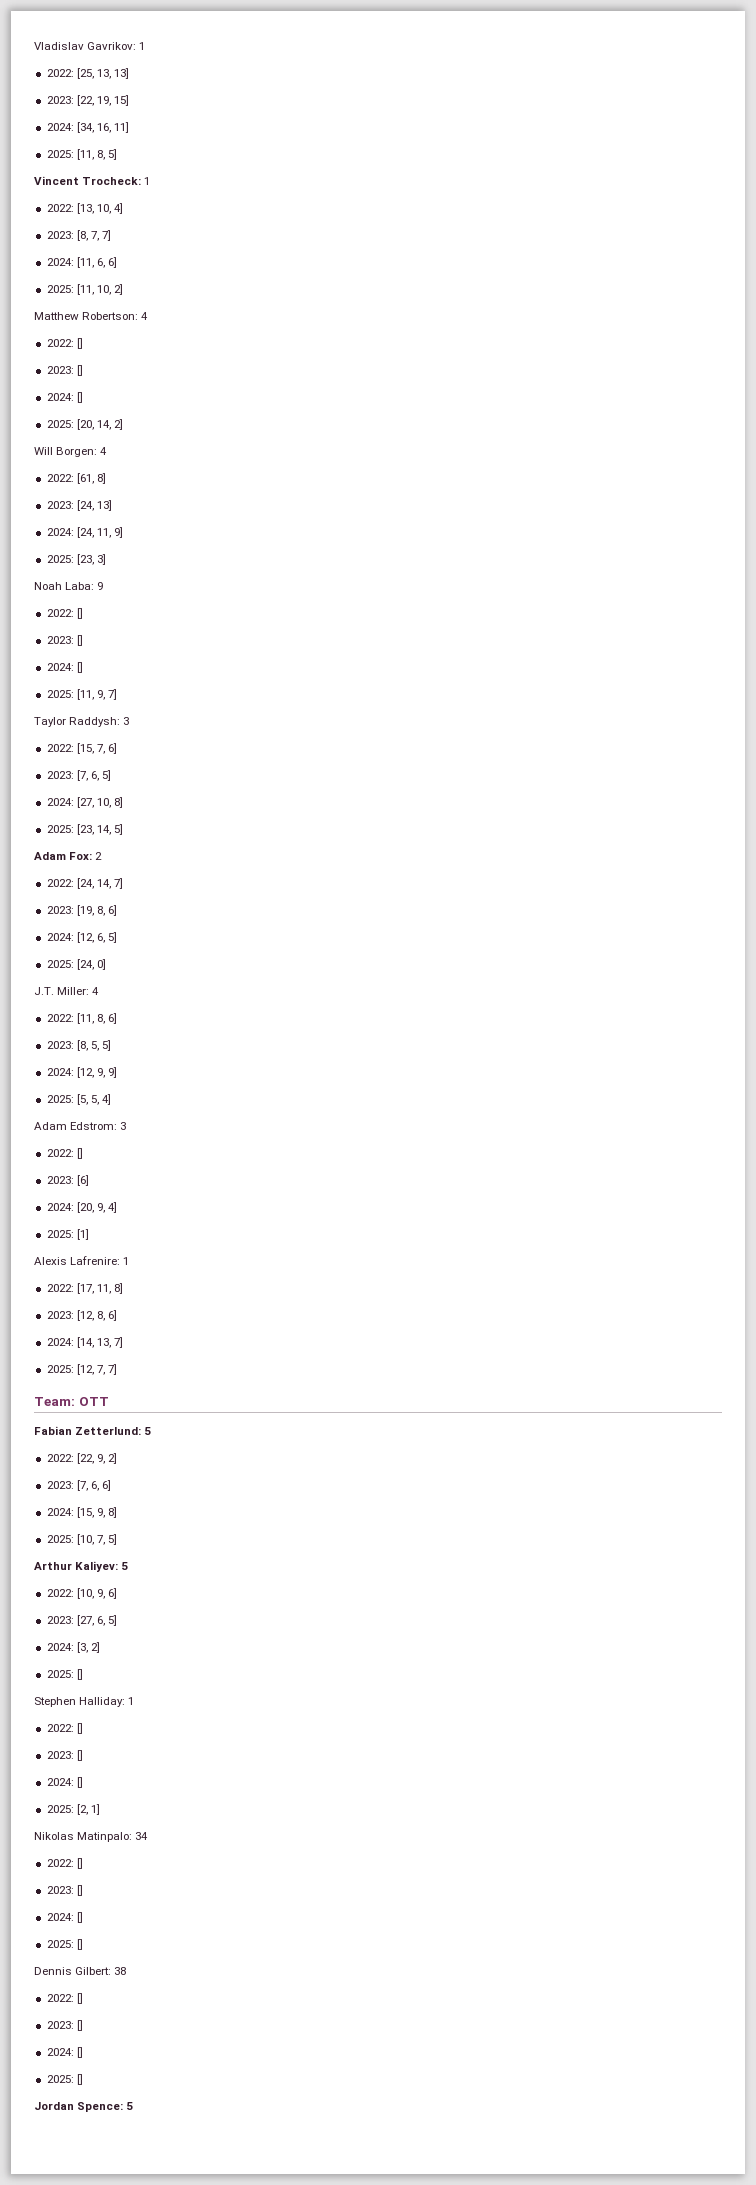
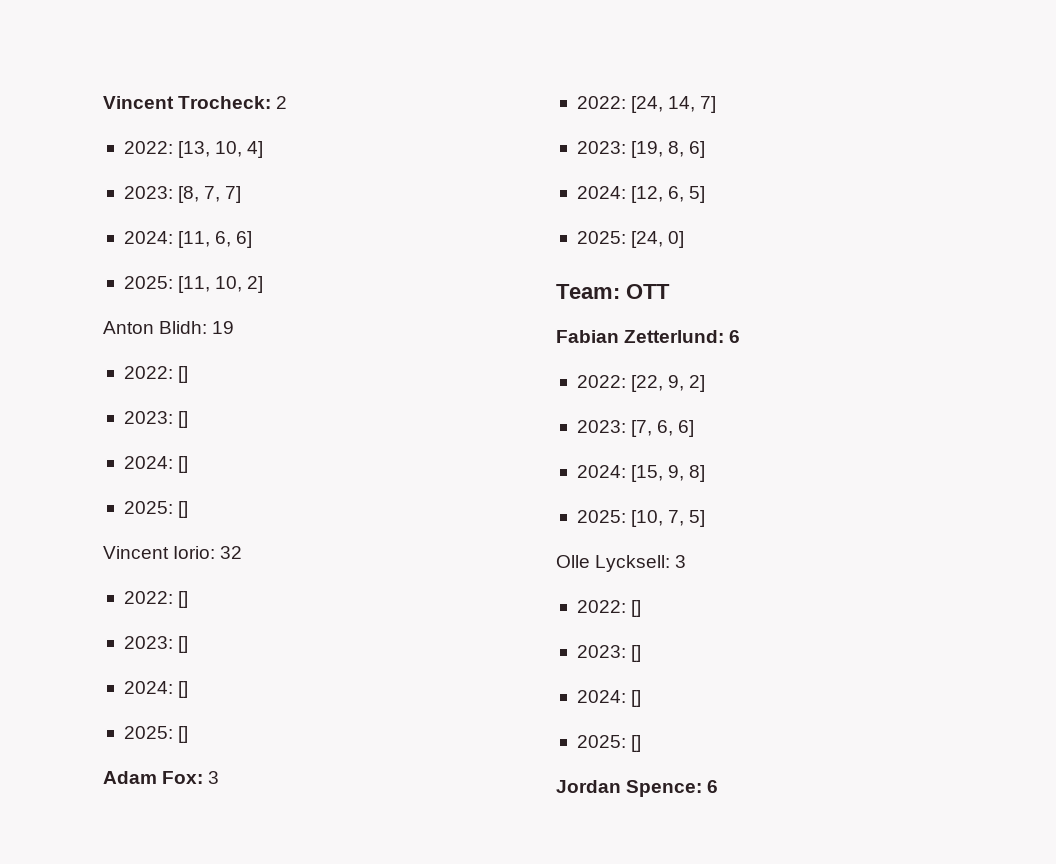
[34,42,146,50] [46,68,129,79] [46,95,129,106] [46,122,129,133] [46,149,117,160] Vladislav Gavrikov: 1 // 2022: [25, 13, 13] // 2023: [22, 19, 15] // 2024: [34, 16, 11] // 2025: [11, 8, 5] // -> (103, 102) none
[144,177,151,185] 1 -> [276,96,288,109] 2
[34,312,149,320] [46,338,83,349] [46,365,83,376] [46,392,83,403] [46,419,123,430] [34,447,108,457] [46,473,106,484] [46,500,112,511] [46,527,123,538] [46,554,106,565] [34,582,104,590] [46,608,83,619] [46,635,83,646] [46,662,83,673] [46,689,117,700] [34,717,130,727] [46,743,117,754] [46,770,111,781] [46,797,123,808] [46,824,123,835] Matthew Robertson: 4 // 2022: [] // 2023: [] // 2024: [] // 2025: [20, 14, 2] // Will Borgen: 4 // 2022: [61, 8] // 2023: [24, 13] // 2024: [24, 11, 9] // 2025: [23, 3] // Noah Laba: 9 // 2022: [] // 2023: [] // 2024: [] // 2025: [11, 9, 7] // Taylor Raddysh: 3 // 2022: [15, 7, 6] // 2023: [7, 6, 5] // 2024: [27, 10, 8] // 2025: [23, 14, 5] -> [103,321,235,334] [123,366,189,383] [123,411,189,428] [123,456,189,473] [123,501,189,518] [103,546,243,559] [123,591,189,608] [123,636,189,653] [123,681,189,698] [123,726,189,743] Anton Blidh: 19 // 2022: [] // 2023: [] // 2024: [] // 2025: [] // Vincent Iorio: 32 // 2022: [] // 2023: [] // 2024: [] // 2025: []
[95,852,103,860] 2 -> [208,771,220,784] 3
[34,987,100,995] [46,1013,117,1024] [46,1040,111,1051] [46,1067,117,1078] [46,1094,111,1105] [34,1122,127,1130] [46,1148,83,1159] [46,1175,89,1186] [46,1202,117,1213] [46,1229,89,1240] [34,1256,130,1265] [46,1283,123,1294] [46,1310,117,1321] [46,1337,123,1348] [46,1364,117,1375] // J.T. Miller: 4 // 2022: [11, 8, 6] // 2023: [8, 5, 5] // 2024: [12, 9, 9] // 2025: [5, 5, 4] // Adam Edstrom: 3 // 2022: [] // 2023: [6] // 2024: [20, 9, 4] // 2025: [1] // Alexis Lafrenire: 1 // 2022: [17, 11, 8] // 2023: [12, 8, 6] // 2024: [14, 13, 7] // 2025: [12, 7, 7] -> (685, 239) none
[144,1427,152,1435] 5 -> [729,330,741,343] 6
[34,1561,129,1572] [46,1588,117,1599] [46,1615,117,1626] [46,1642,100,1653] [46,1669,83,1680] [34,1697,135,1707] [46,1723,83,1734] [46,1750,83,1761] [46,1777,83,1788] [46,1804,100,1815] [34,1832,149,1842] [46,1858,83,1869] [46,1885,83,1896] [46,1912,83,1923] [46,1939,83,1950] [34,1967,127,1975] Arthur Kaliyev: 5 // 2022: [10, 9, 6] // 2023: [27, 6, 5] // 2024: [3, 2] // 2025: [] // Stephen Halliday: 1 // 2022: [] // 2023: [] // 2024: [] // 2025: [2, 1] // Nikolas Matinpalo: 34 // 2022: [] // 2023: [] // 2024: [] // 2025: [] // Dennis Gilbert: 38 -> [556,555,687,572] Olle Lycksell: 3
[126,2102,134,2110] 5 -> [707,780,719,793] 6

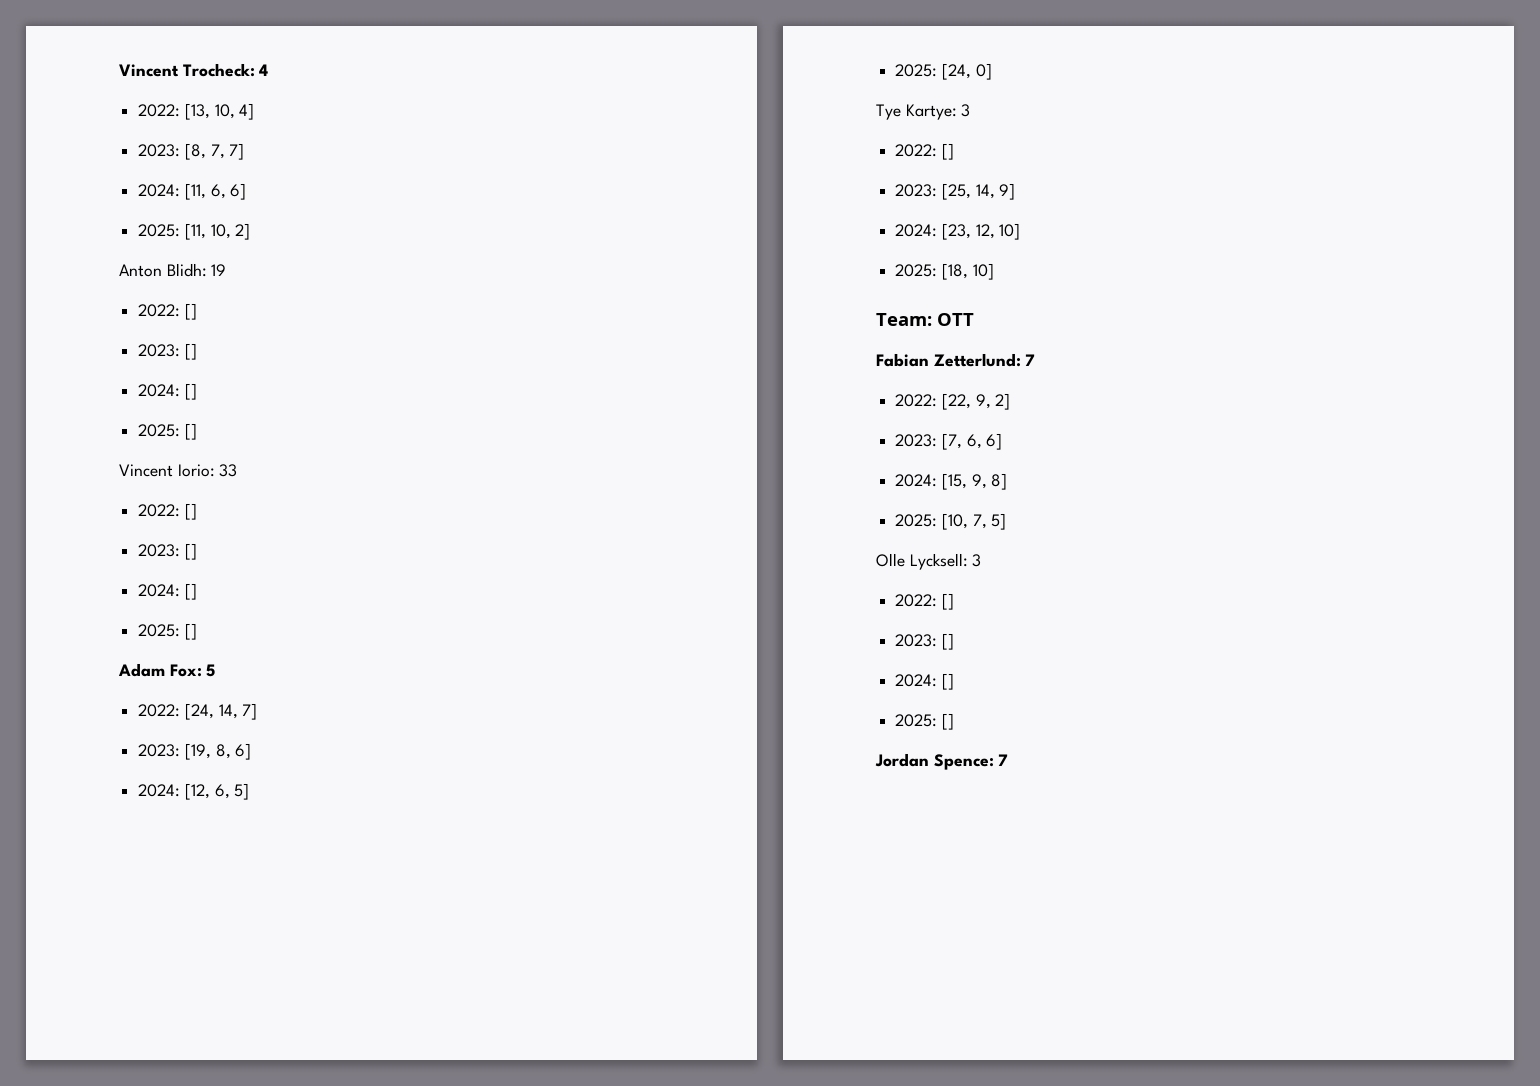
[276,96,288,109] 2 -> [259,64,269,76] 4
[220,546,243,559] 32 -> [219,464,238,477] 33
[208,771,220,784] 3 -> [206,664,216,677] 5
(685, 239) none -> [876,104,971,120] [895,143,954,160] [895,183,1016,200] [895,223,1021,240] [895,263,994,280] // Tye Kartye: 3 // 2022: [] // 2023: [25, 14, 9] // 2024: [23, 12, 10] // 2025: [18, 10]
[729,330,741,343] 6 -> [1025,354,1036,366] 7
[707,780,719,793] 6 -> [998,754,1009,766] 7

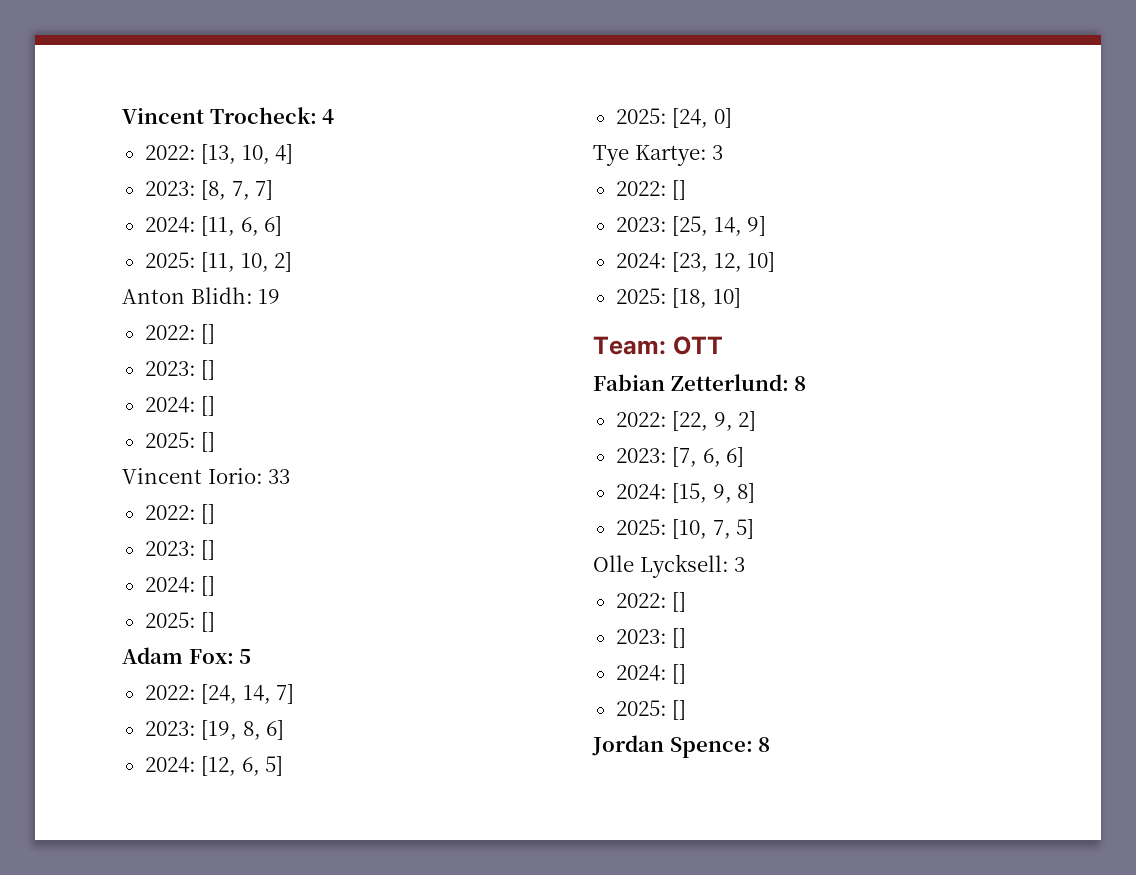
[1025,354,1036,366] 7 -> [794,376,807,391] 8
[998,754,1009,766] 7 -> [758,737,771,752] 8

